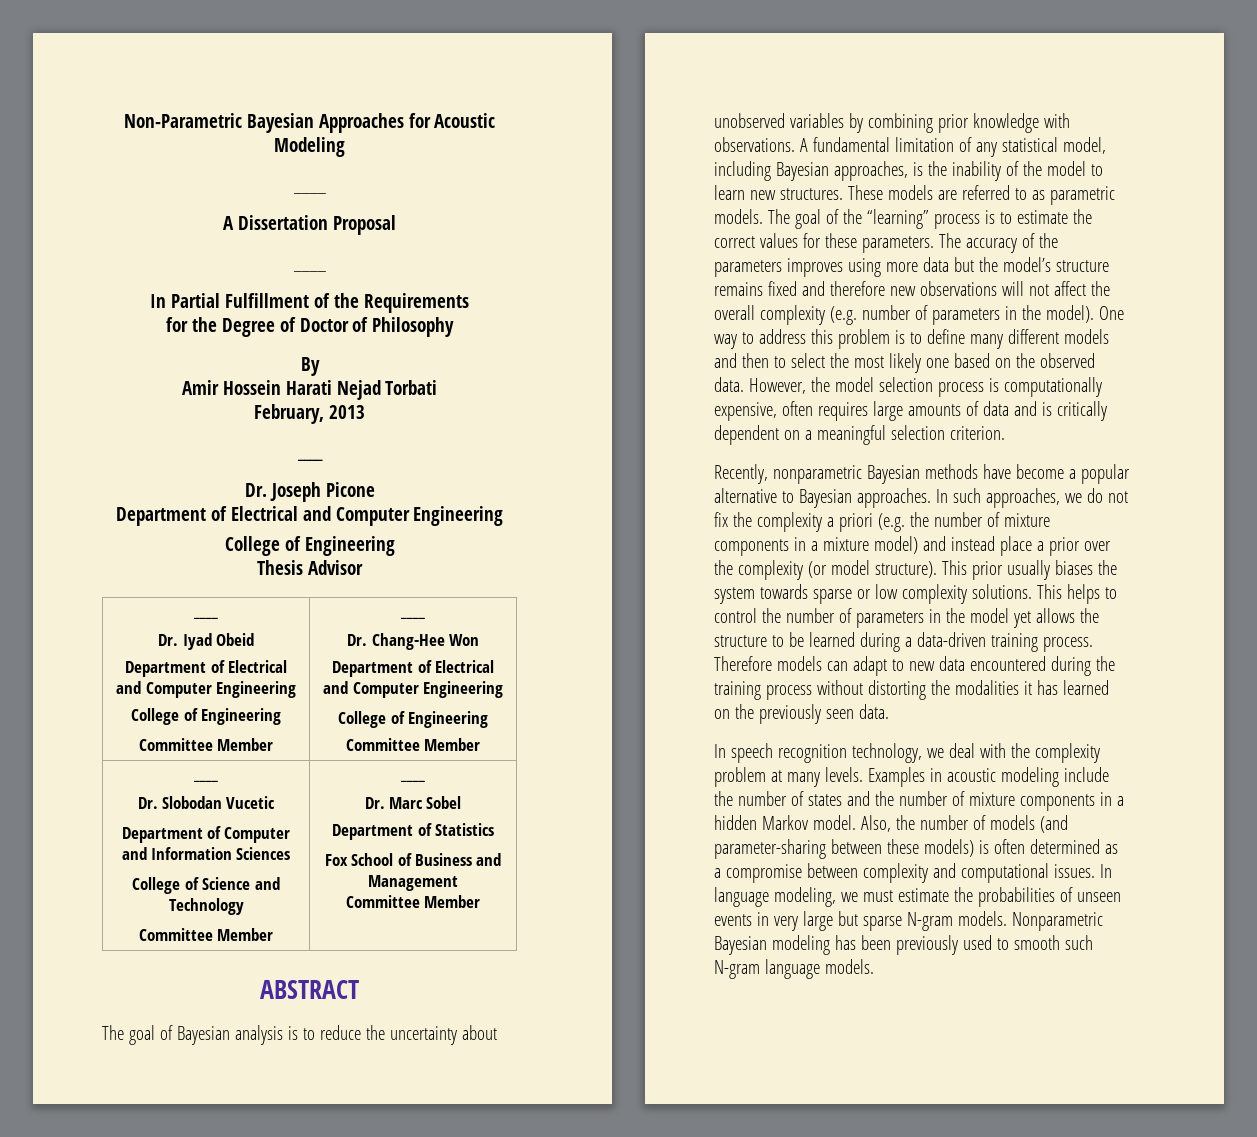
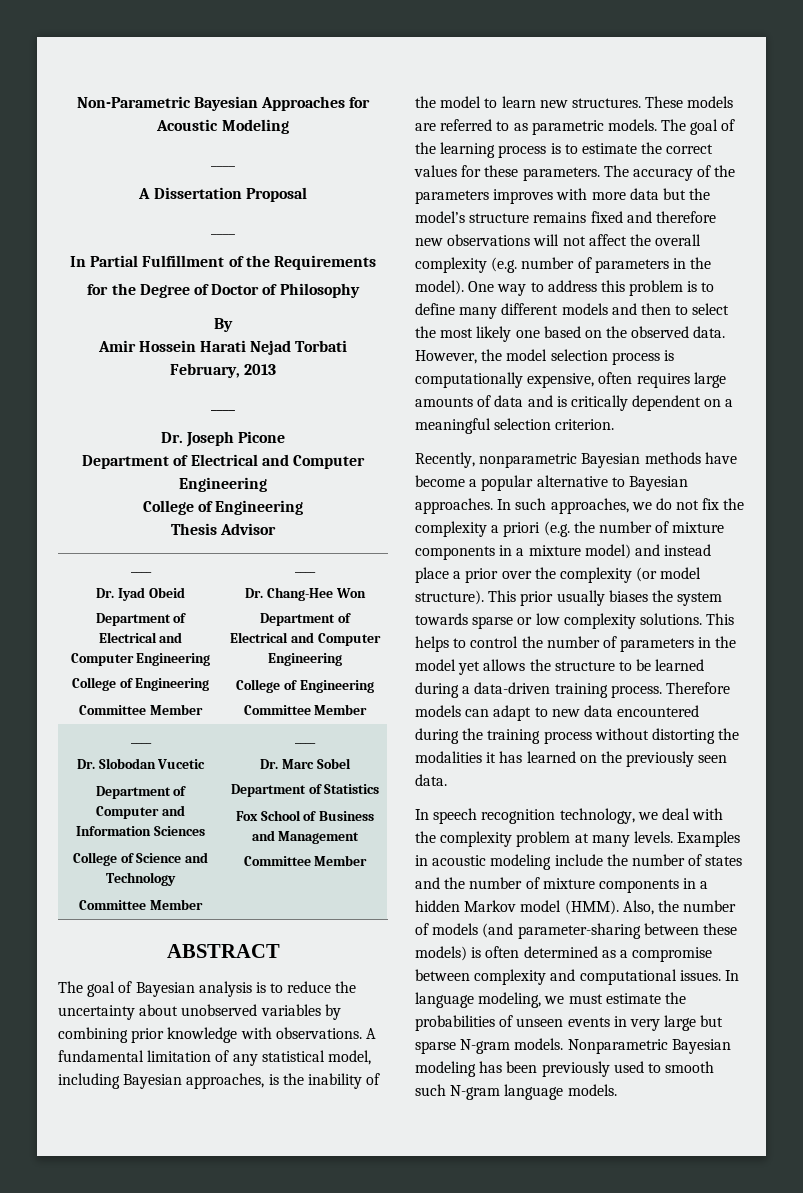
[866,209,929,229] “learning” -> [440,142,496,158] learning
[847,258,881,277] using -> [556,188,588,200] with
[812,815,856,830] model. -> [520,900,619,915] model (HMM).

